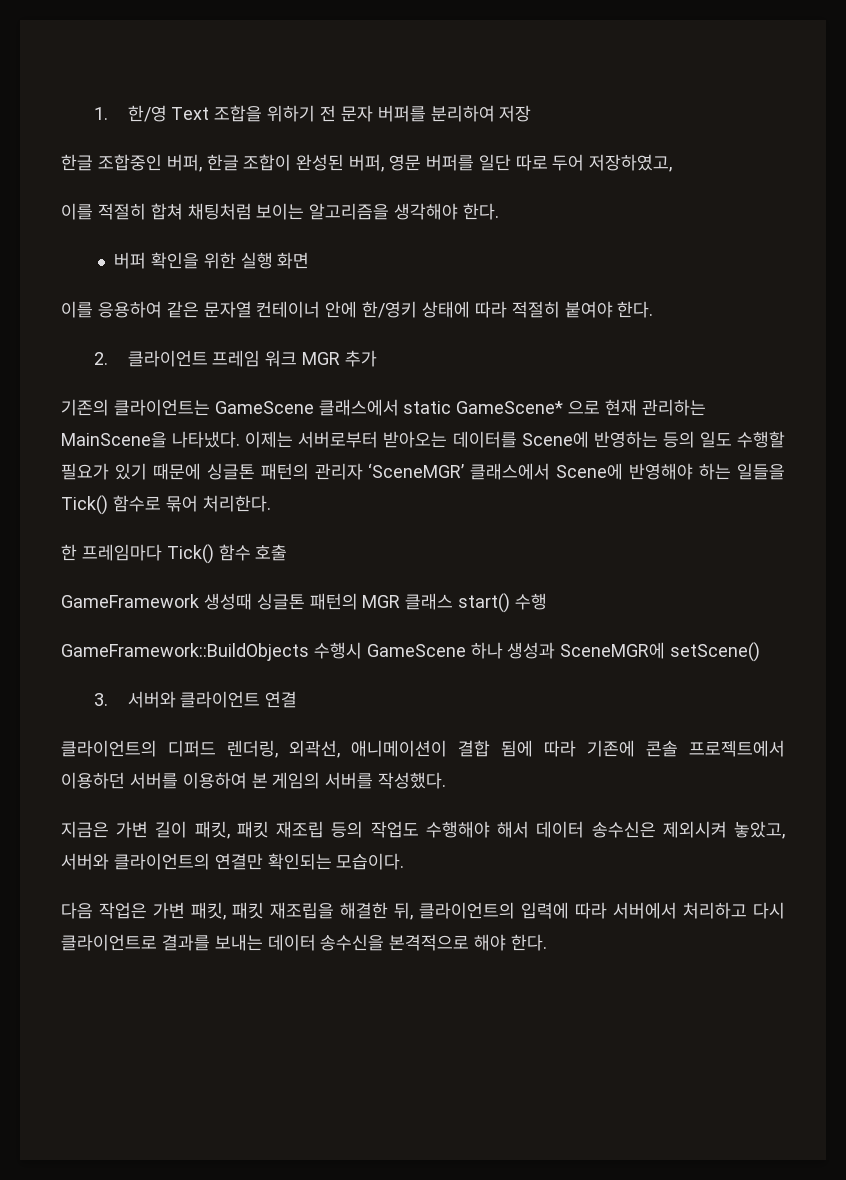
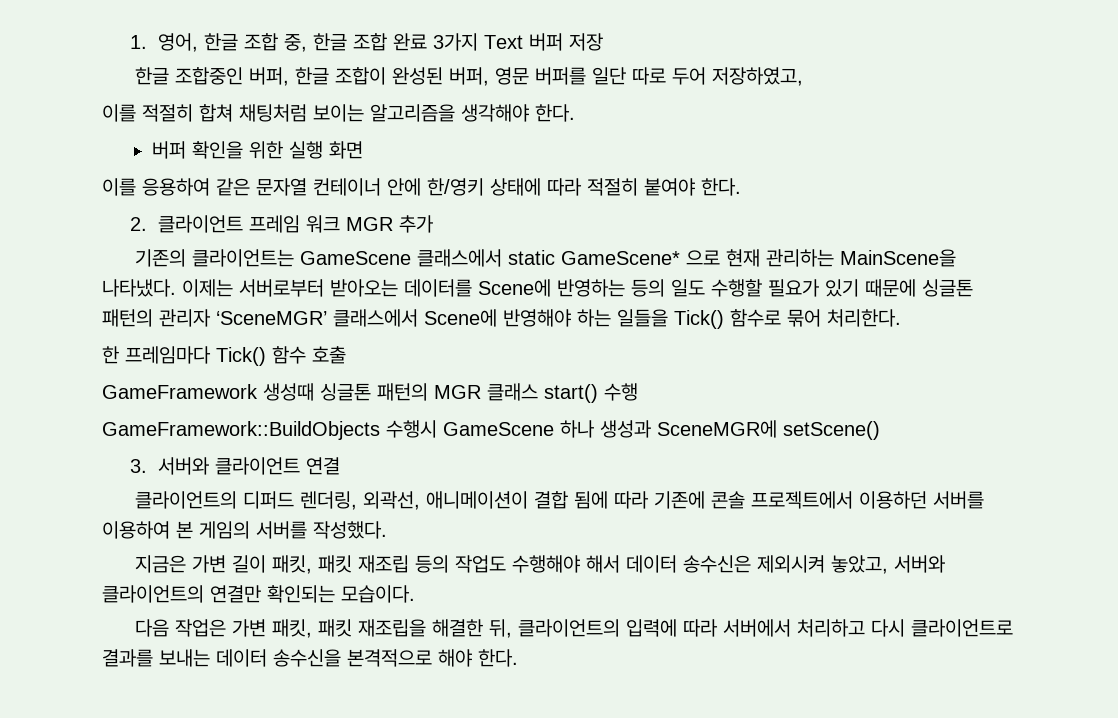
[127,105,495,122] 한/영 Text 조합을 위하기 전 문자 버퍼를 분리하여 -> [158,33,564,52] 영어, 한글 조합 중, 한글 조합 완료 3가지 Text 버퍼

